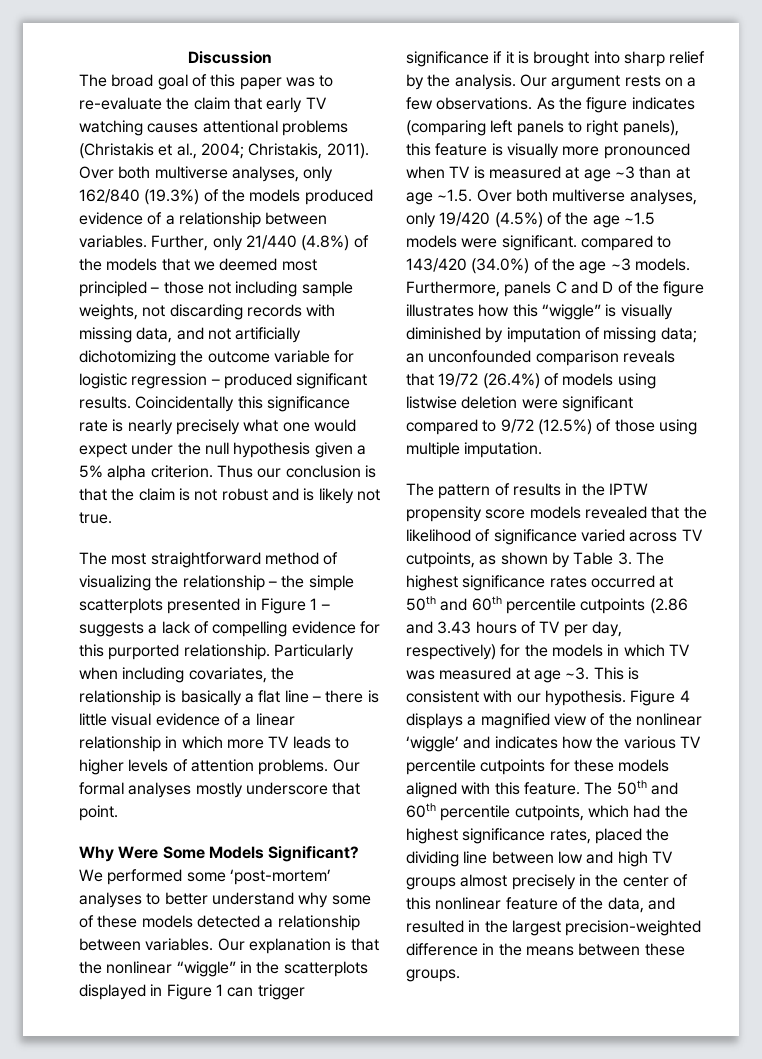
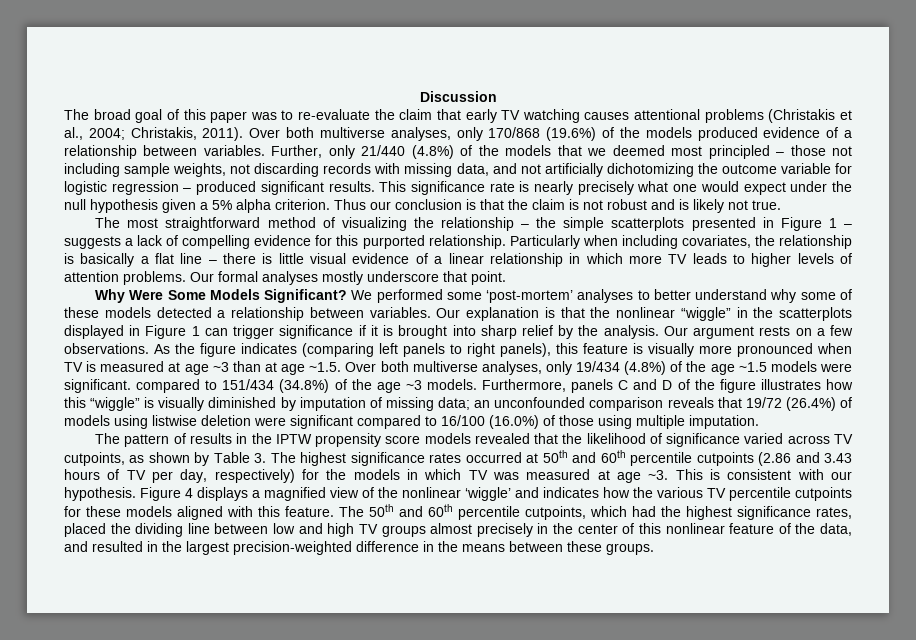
[79,189,200,205] 162/840 (19.3%) -> [488,127,597,141] 170/868 (19.6%)
[135,396,263,412] Coincidentally this -> [379,181,407,192] This
[439,212,543,228] 19/420 (4.5%) -> [576,361,667,375] 19/434 (4.8%)
[406,258,530,274] 143/420 (34.0%) -> [222,379,330,393] 151/434 (34.8%)
[500,419,592,435] 9/72 (12.5%) -> [441,415,539,429] 16/100 (16.0%)

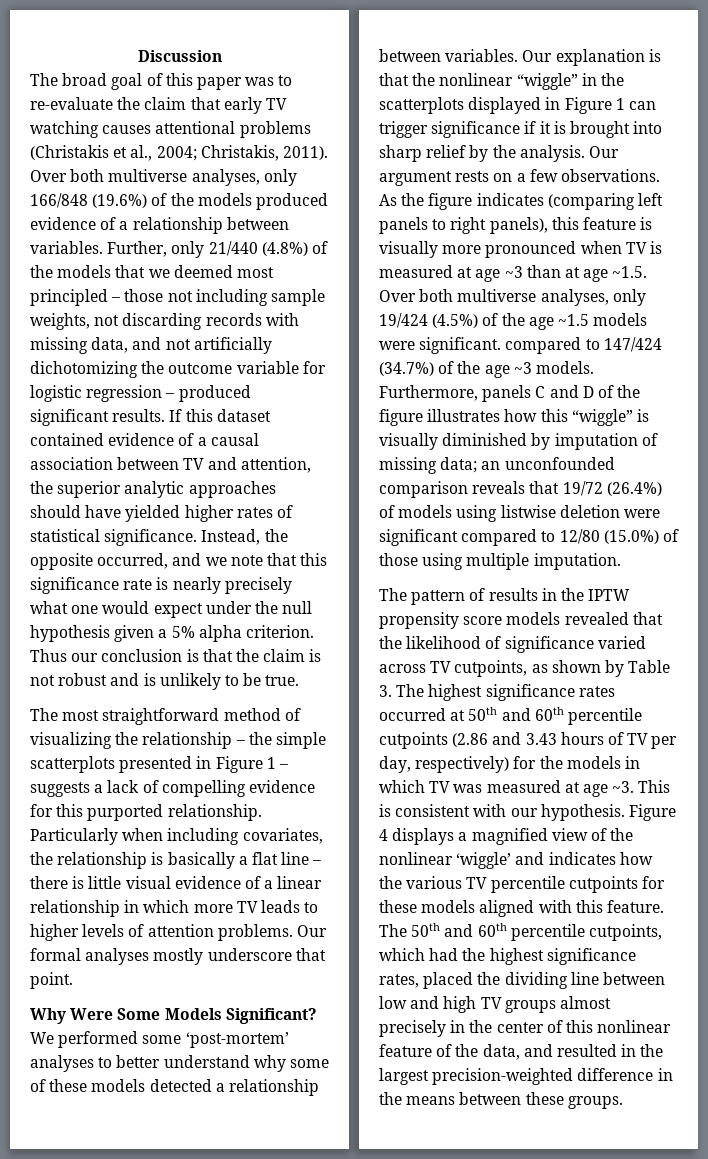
[488,127,541,138] 170/868 -> [30,193,88,208] 166/848
[379,181,407,192] This -> [169,409,271,422] [30,433,259,446] [30,457,311,473] [30,481,276,498] [30,505,293,522] [30,529,288,546] [30,553,328,570] If this dataset contained evidence of a causal association between TV and attention, the superior analytic approaches should have yielded higher rates of statistical significance. Instead, the opposite occurred, and we note that this
[693,199,748,213] likely not -> [159,673,262,690] unlikely to be
[576,361,667,375] 19/434 (4.8%) -> [379,313,479,328] 19/424 (4.5%)
[222,379,330,393] 151/434 (34.8%) -> [603,337,662,352] [379,362,434,376] 147/424 (34.7%)
[441,415,539,429] 16/100 (16.0%) -> [559,529,659,544] 12/80 (15.0%)

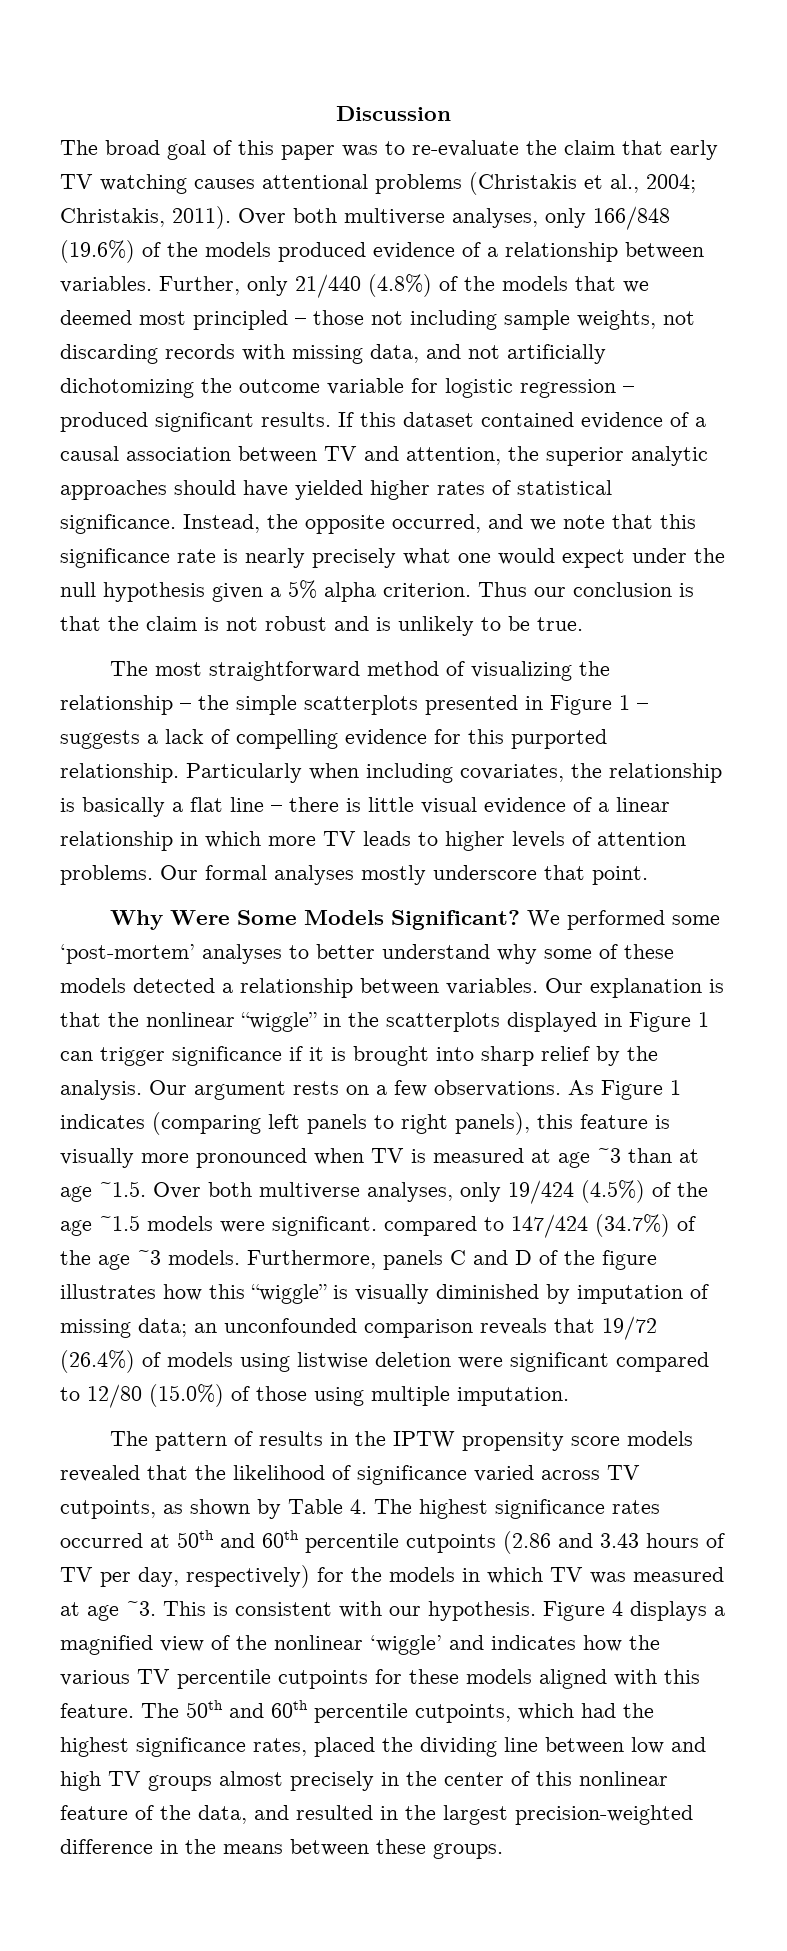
[401,193,473,210] the figure -> [601,1080,681,1100] Figure 1
[379,685,392,697] 3. -> [350,1499,367,1514] 4.

